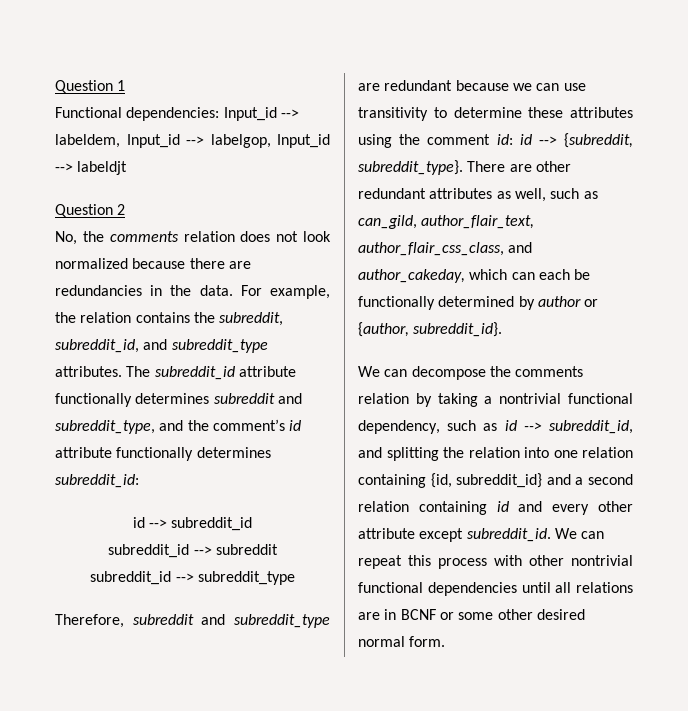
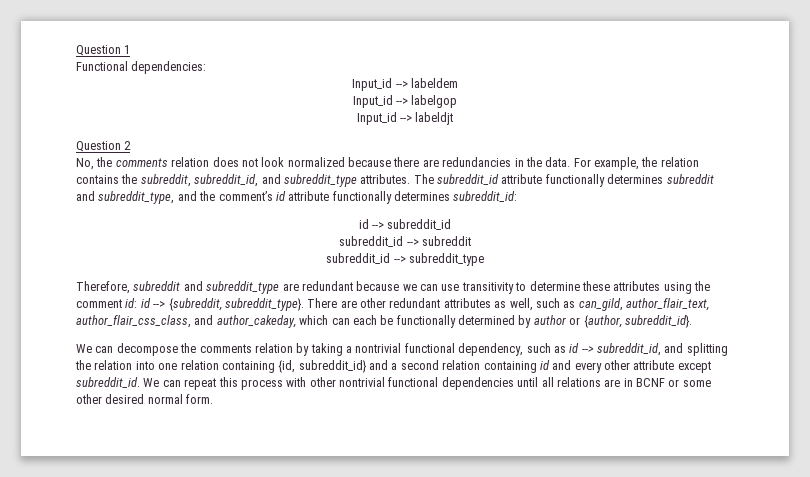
[223,107,299,121] [55,134,271,148] Input_id --> labeldem, Input_id --> labelgop, -> [352,78,458,91] [352,95,458,108] // Input_id --> labeldem // Input_id --> labelgop //

